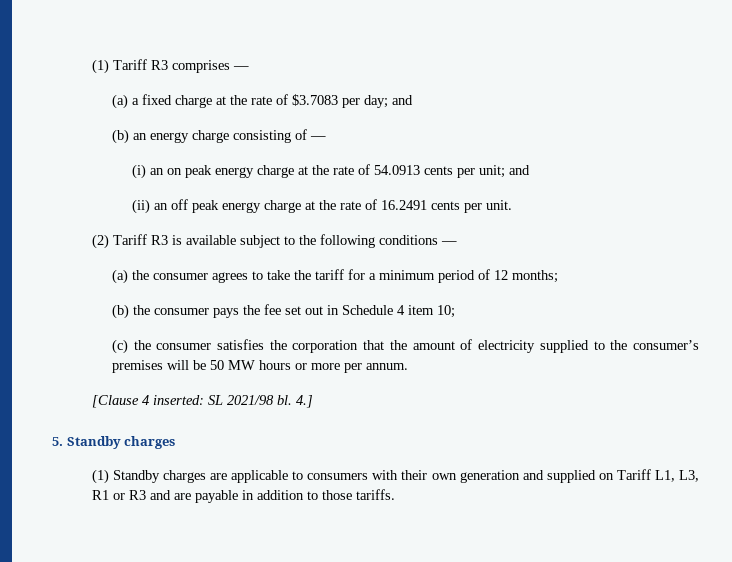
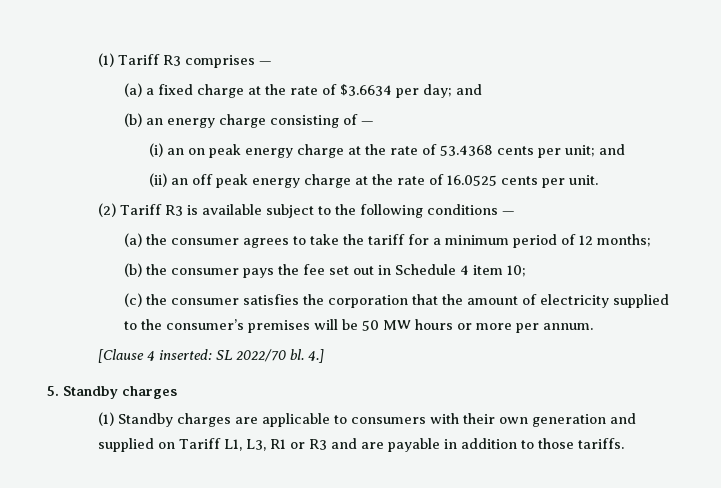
[291,94,338,106] $3.7083 -> [339,84,392,96] $3.6634
[373,165,420,175] 54.0913 -> [440,145,494,156] 53.4368
[380,200,427,210] 16.2491 -> [447,175,498,186] 16.0525
[226,395,274,405] 2021/98 -> [236,349,287,362] 2022/70

